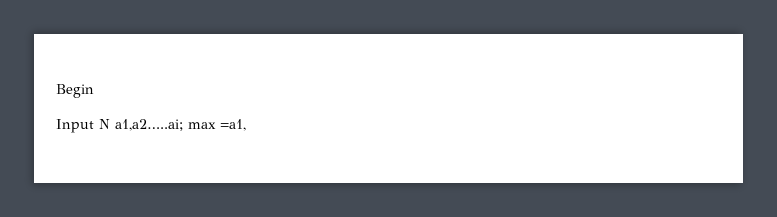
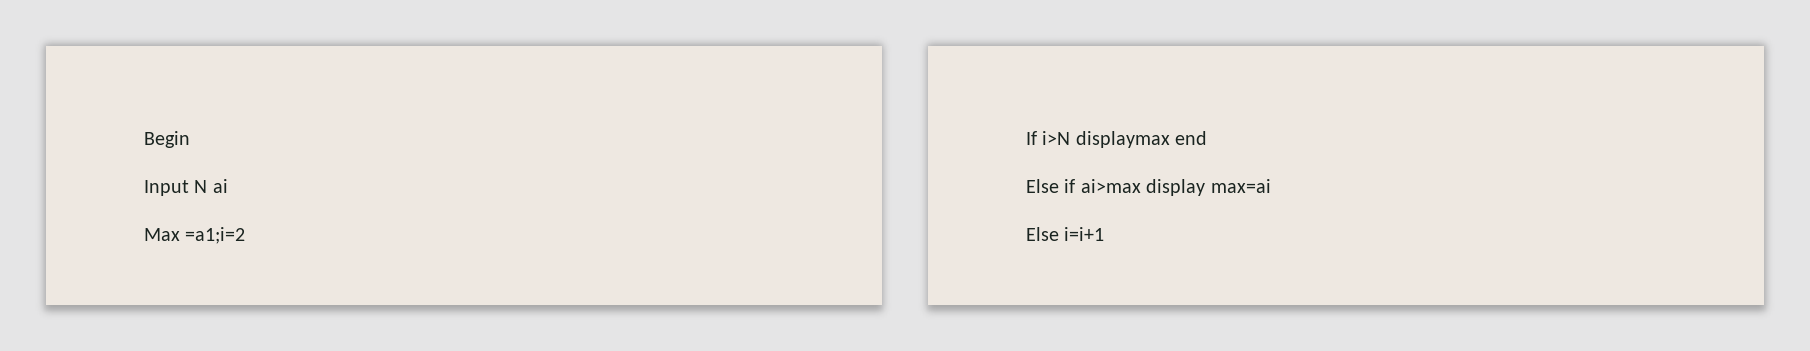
[115,119,246,131] a1,a2…..ai; max =a1, -> [212,179,228,193] [144,227,246,244] [1026,131,1208,148] [1026,179,1271,196] [1026,227,1105,241] ai // Max =a1;i=2 // If i>N displaymax end // Else if ai>max display max=ai // Else i=i+1

